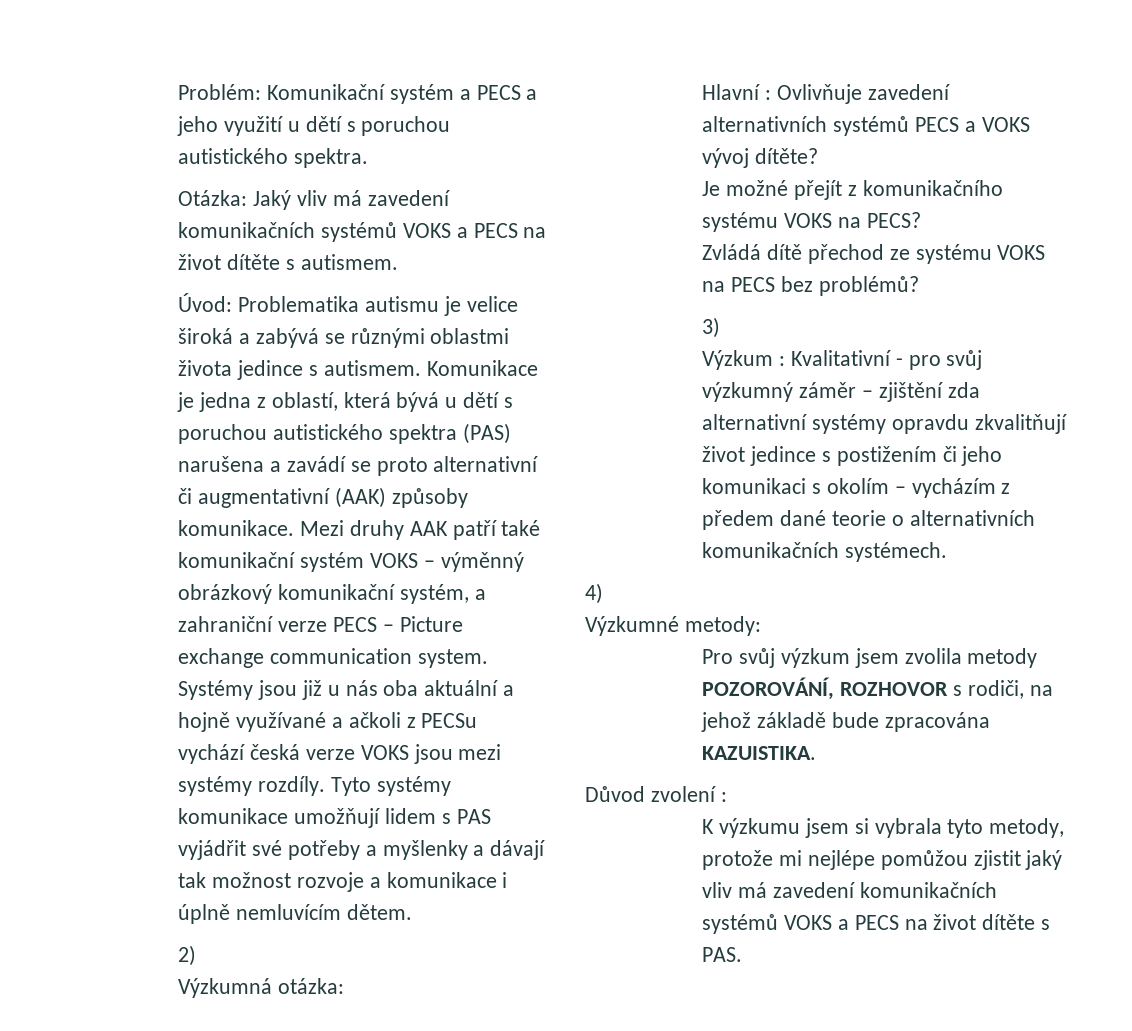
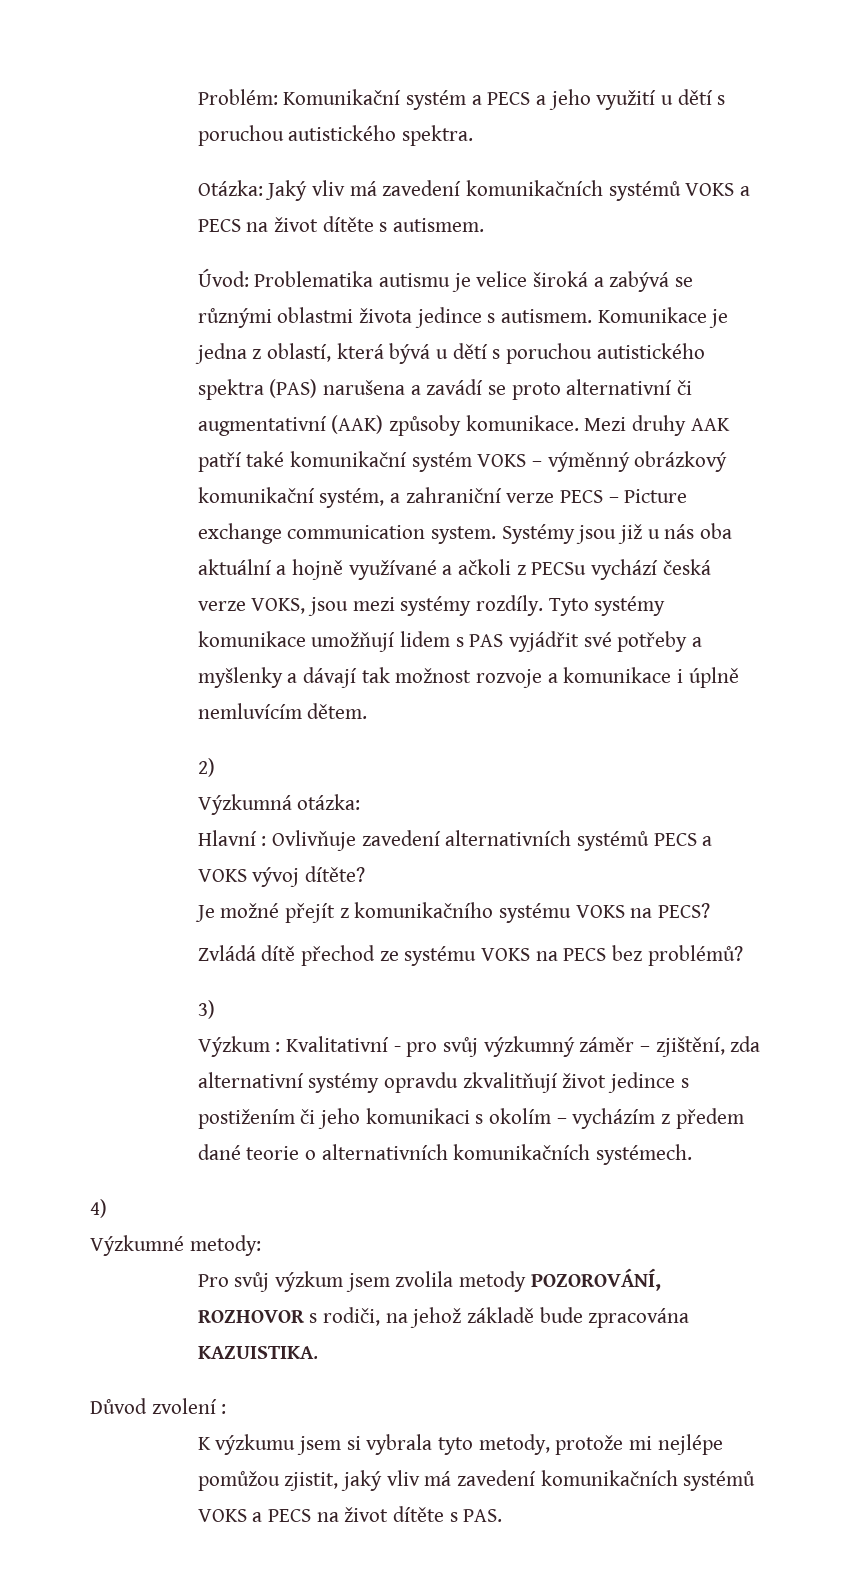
[360,745,409,760] VOKS -> [251,598,306,614] VOKS,
[878,382,943,402] zjištění -> [655,1037,725,1057] zjištění,
[973,850,1021,870] zjistit -> [284,1472,339,1491] zjistit,

